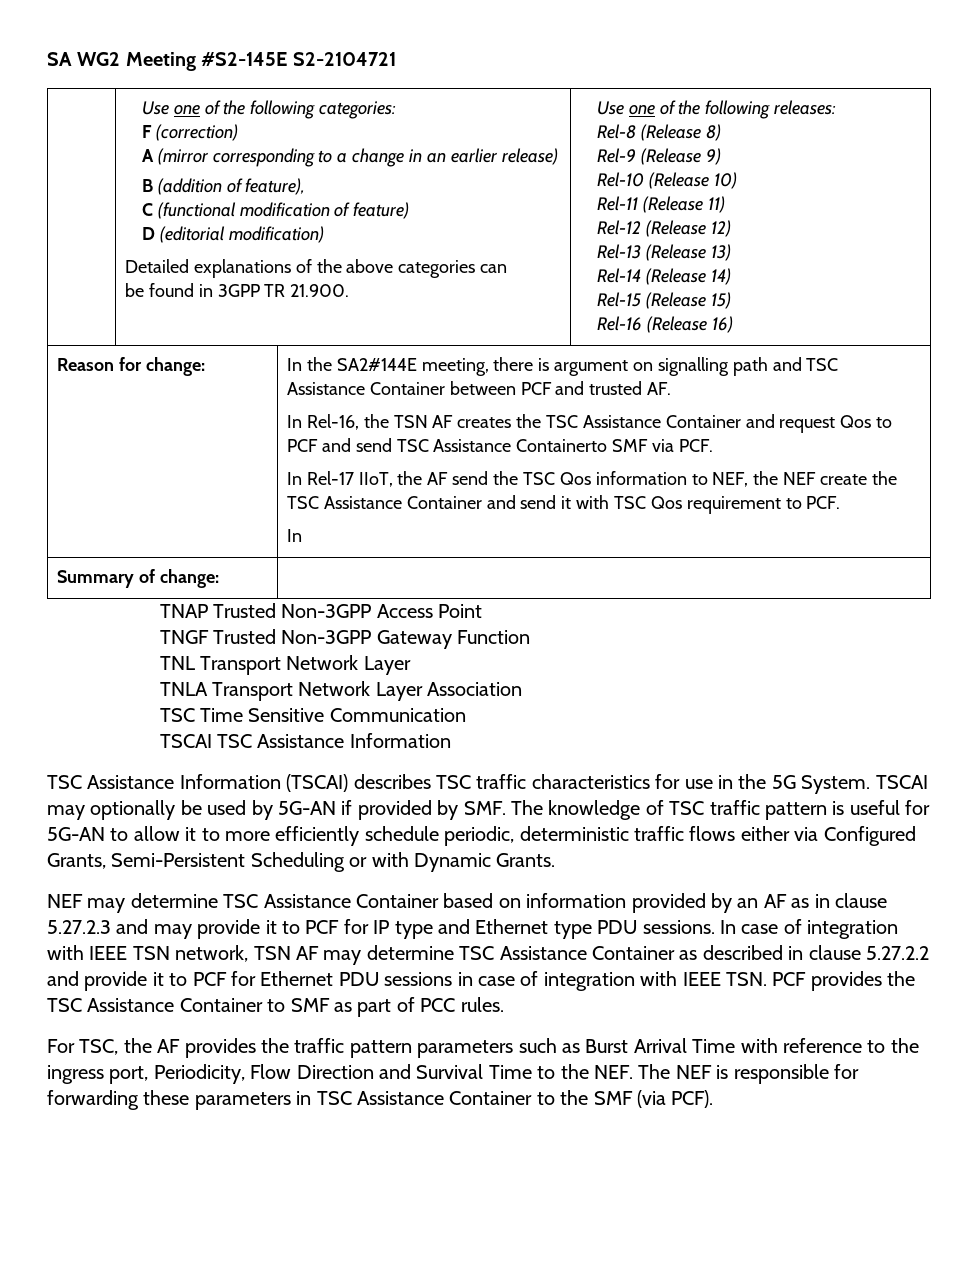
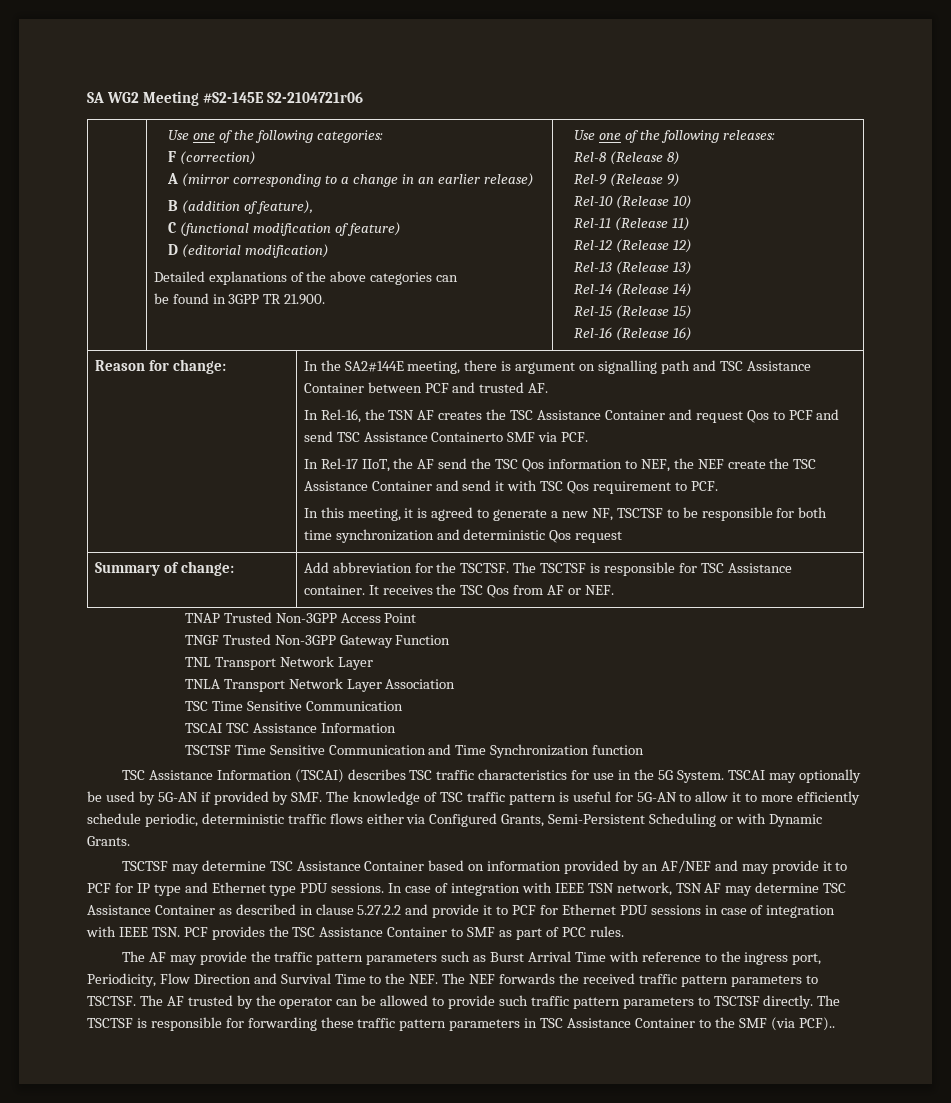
[292,52,396,66] S2-2104721 -> [266,92,363,103] S2-2104721r06
[56,569,219,588] // Summary of change: | -> [320,507,828,521] [303,529,623,543] [94,561,234,576] [303,562,792,576] [303,584,614,598] this meeting, it is agreed to generate a new NF, TSCTSF to be responsible for both time synchronization and deterministic Qos request // Summary of change: | Add abbreviation for the TSCTSF. The TSCTSF is responsible for TSC Assistance container. It receives the TSC Qos from AF or NEF.
(451, 740) none -> [184,744,645,758] // TSCTSF Time Sensitive Communication and Time Synchronization function
[47,894,83,908] NEF -> [121,861,168,871] TSCTSF
[763,893,887,908] [47,920,111,934] AF as in clause 5.27.2.3 -> [660,860,711,873] AF/NEF
[47,1038,256,1058] For TSC, the AF provides -> [121,951,247,965] The AF may provide
(712, 1072) none -> [499,973,818,987] [87,995,841,1009] [87,1018,133,1028] forwards the received traffic pattern parameters to TSCTSF. The AF trusted by the operator can be allowed to provide such traffic pattern parameters to TSCTSF directly. The TSCTSF
(190, 1097) none -> [357,1018,447,1031] traffic pattern
[671,1090,714,1108] PCF). -> [798,1017,835,1031] PCF)..

